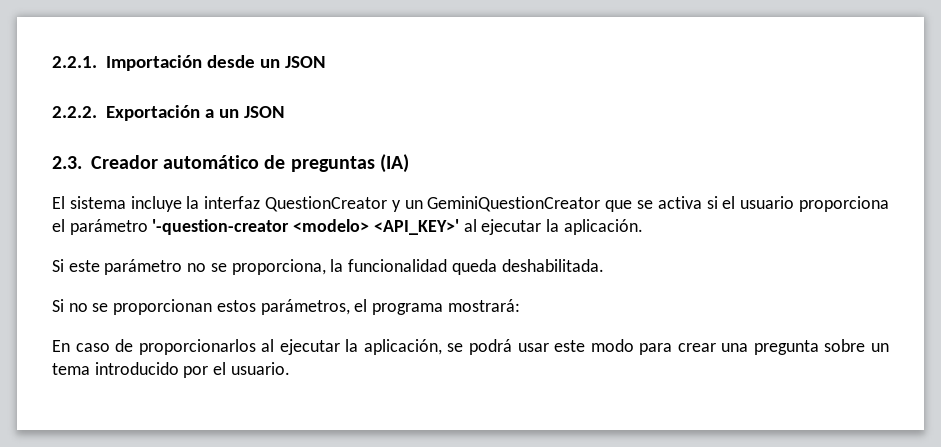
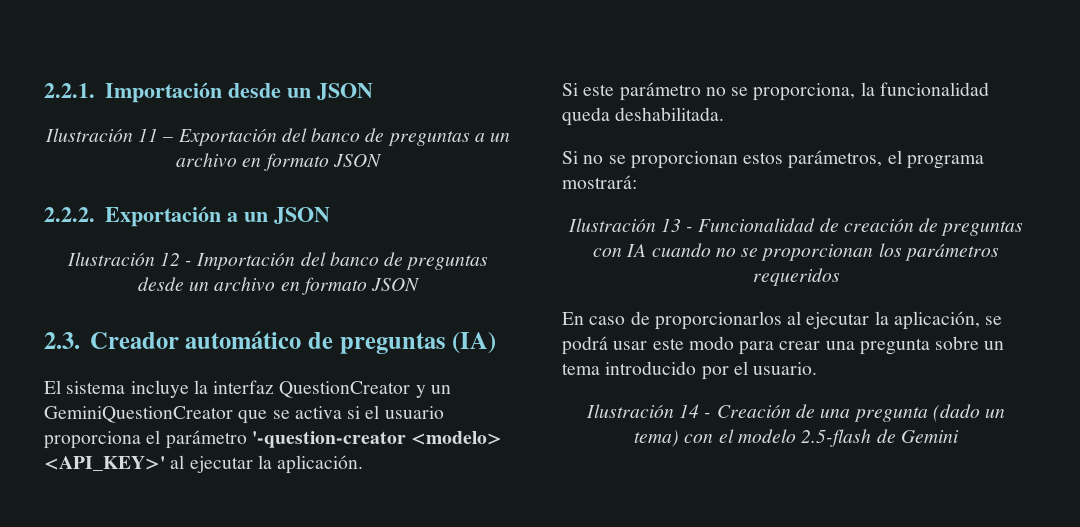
(326, 62) none -> [44,128,511,146] [176,153,382,171] // Ilustración 11 – Exportación del banco de preguntas a un archivo en formato JSON
(285, 112) none -> [66,252,489,270] [137,277,421,295] // Ilustración 12 - Importación del banco de preguntas desde un archivo en formato JSON
(520, 305) none -> [567,218,1024,236] [593,243,999,261] [752,268,840,286] // Ilustración 13 - Funcionalidad de creación de preguntas con IA cuando no se proporcionan los parámetros requeridos
(290, 368) none -> [585,404,1006,422] [634,429,959,447] // Ilustración 14 - Creación de una pregunta (dado un tema) con el modelo 2.5-flash de Gemini

